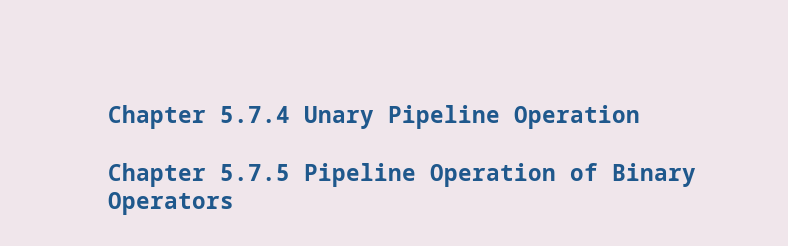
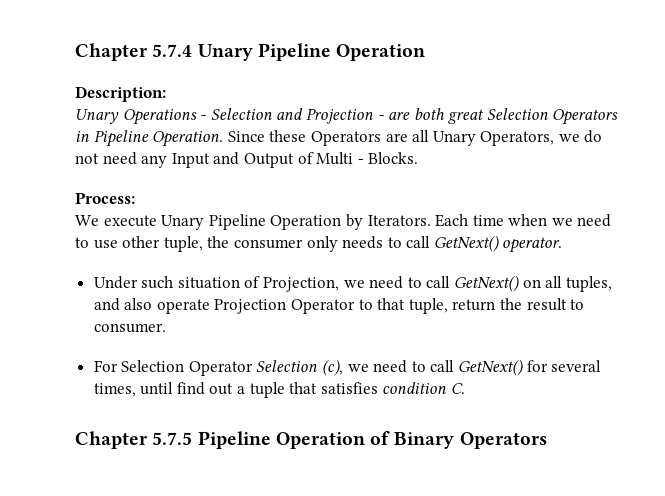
(640, 117) none -> [75,86,166,102] [75,108,619,125] [75,130,603,147] [75,152,419,168] [75,192,135,204] [75,214,612,230] [75,235,563,253] [93,275,612,292] [93,298,585,314] [93,323,166,333] [93,359,602,376] [93,382,466,398] // Description: // Unary Operations - Selection and Projection - are both great Selection Operators in Pipeline Operation. Since these Operators are all Unary Operators, we do not need any Input and Output of Multi - Blocks. // Process: // We execute Unary Pipeline Operation by Iterators. Each time when we need to use other tuple, the consumer only needs to call GetNext() operator. // Under such situation of Projection, we need to call GetNext() on all tuples, and also operate Projection Operator to that tuple, return the result to consumer. // For Selection Operator Selection (c), we need to call GetNext() for several times, until find out a tuple that satisfies condition C.

